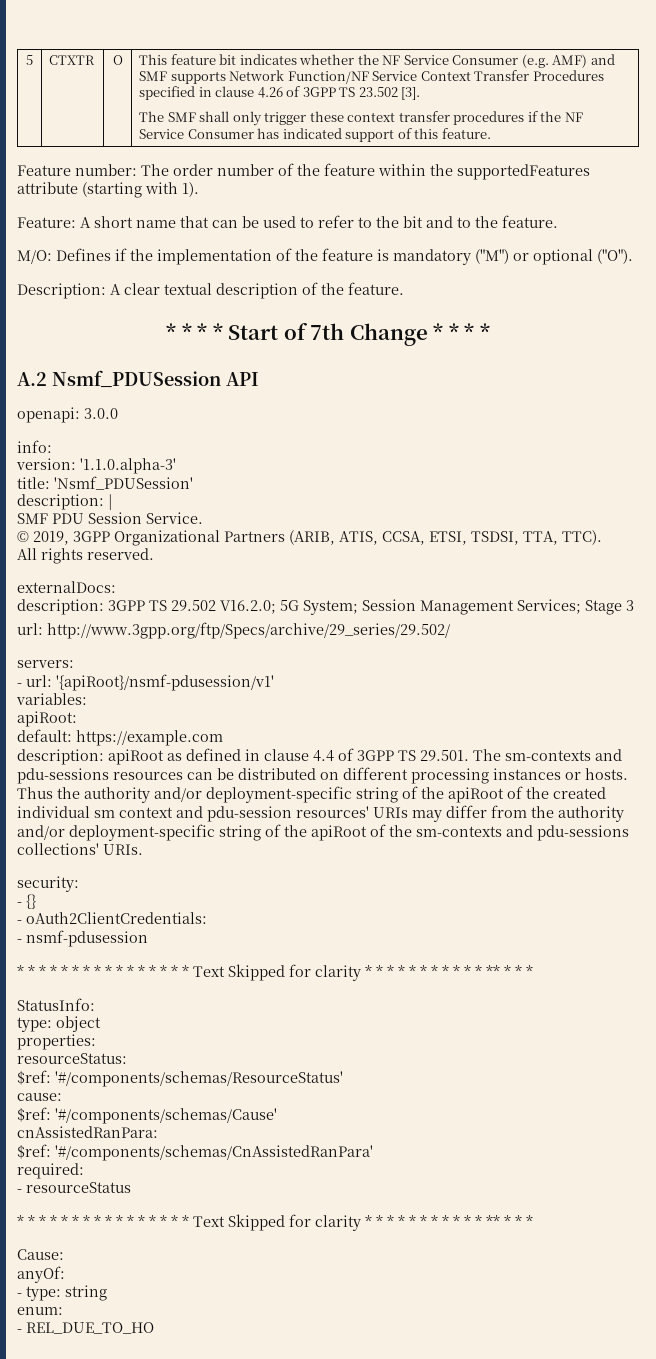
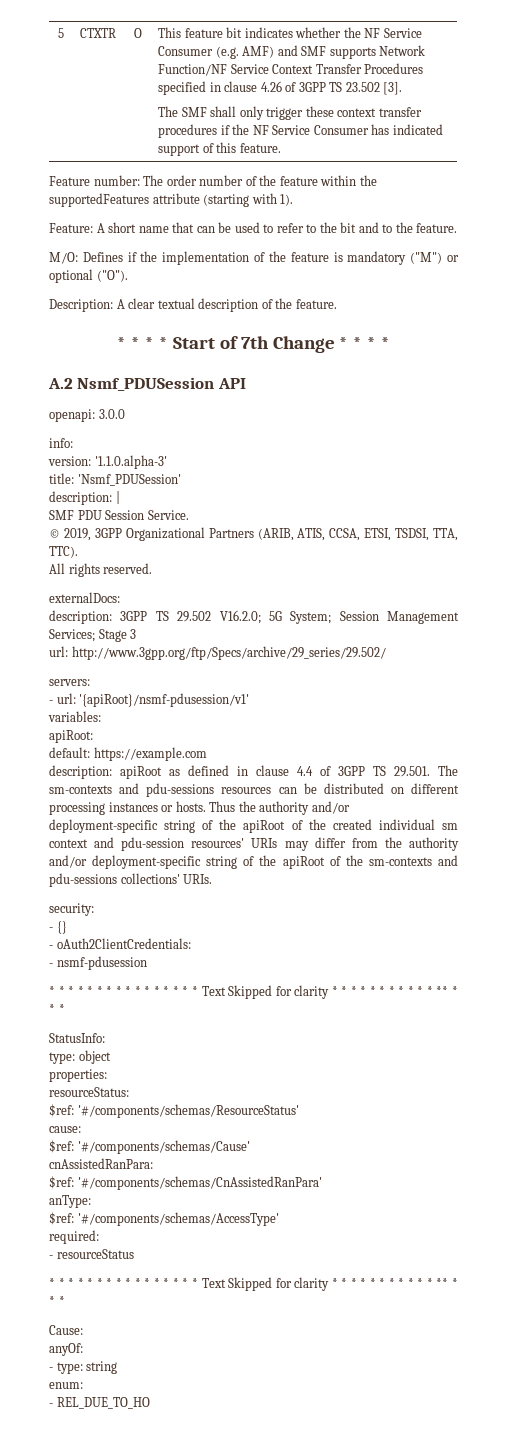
(373, 1153) none -> [49,1195,91,1208] [49,1212,279,1226] // anType: // $ref: '#/components/schemas/AccessType'

